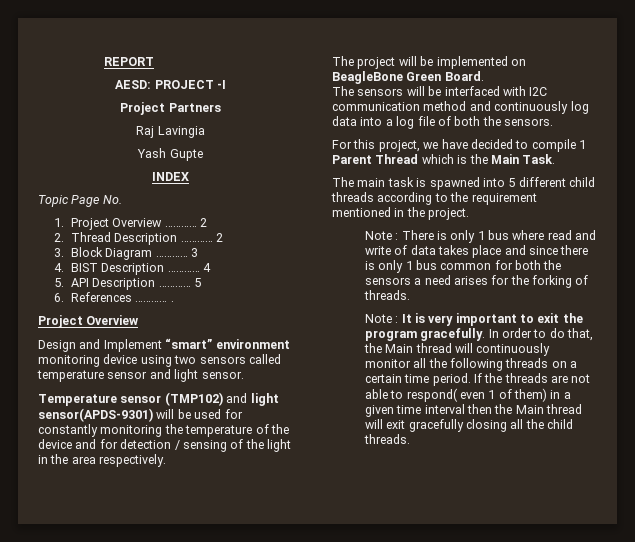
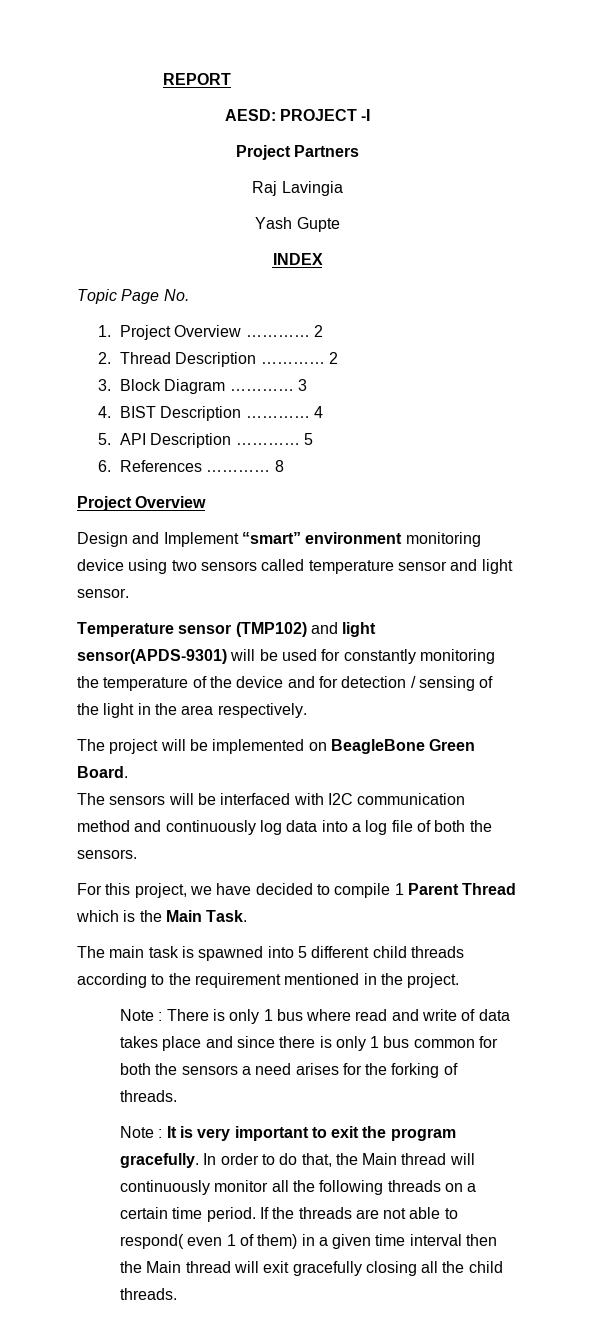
[170,301,174,302] . -> [274,460,284,472] 8

